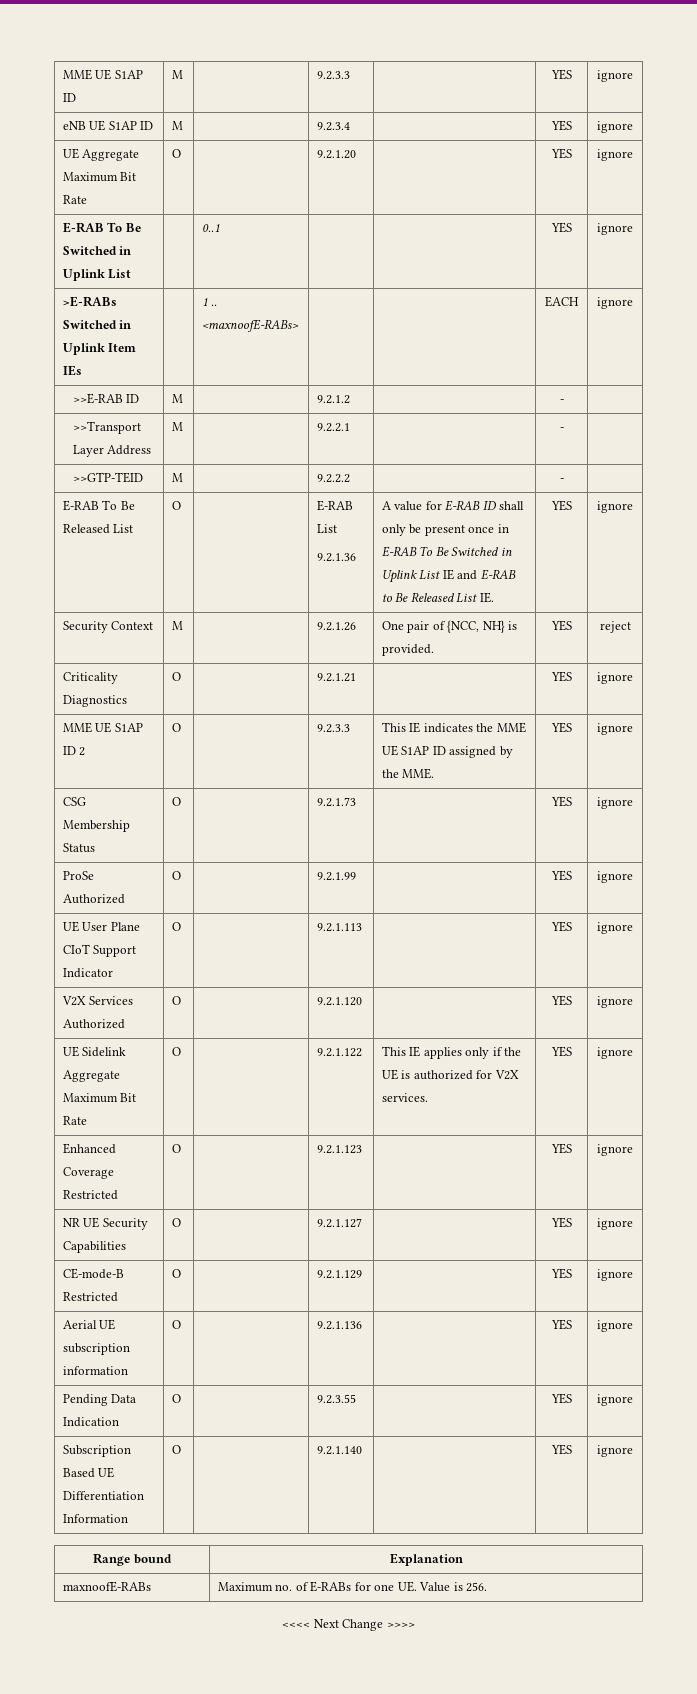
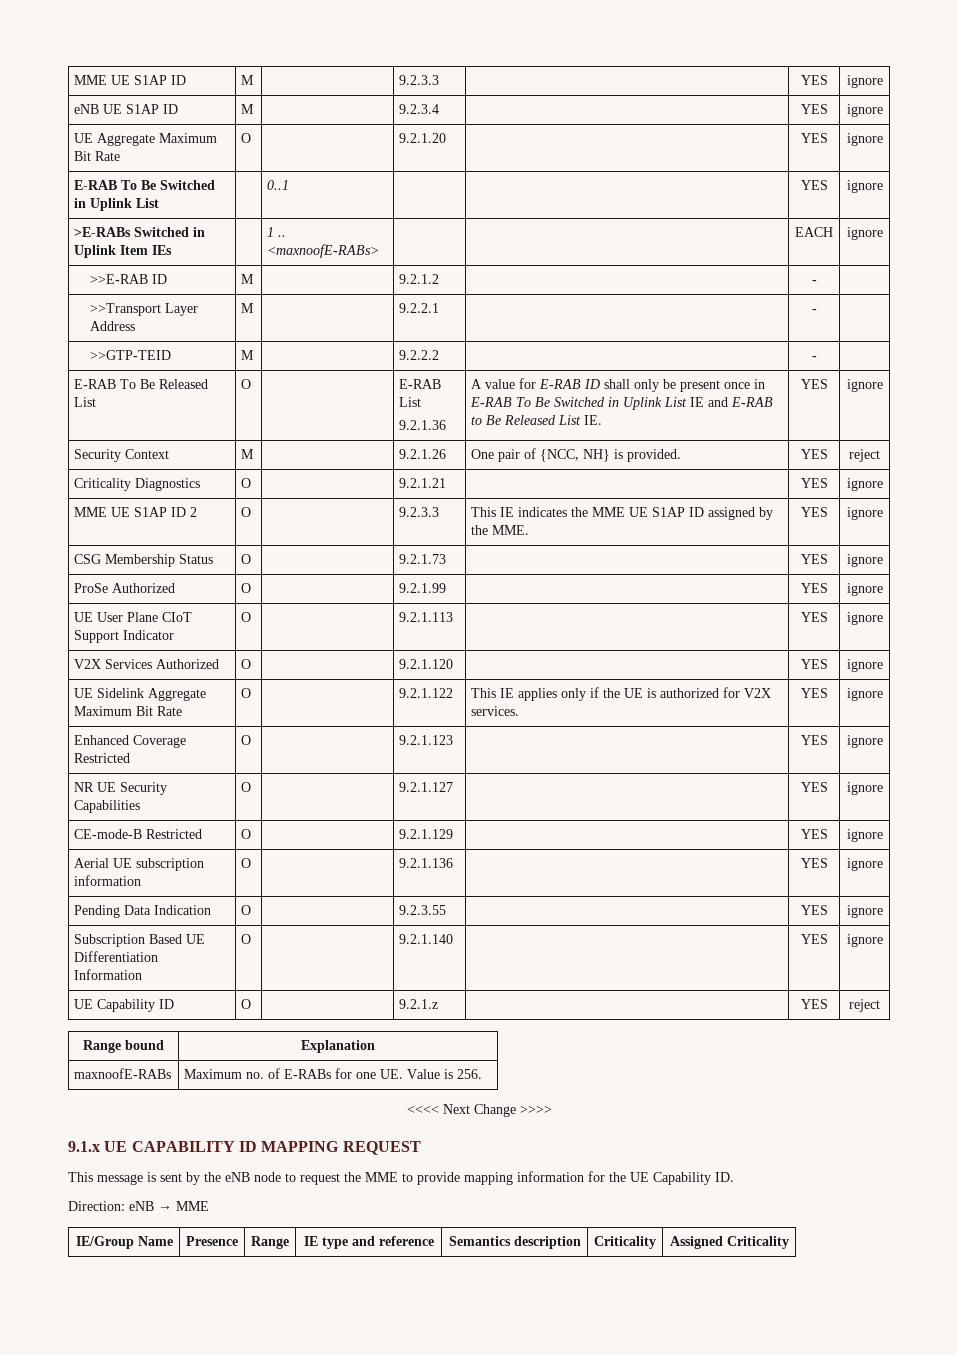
(633, 1451) none -> [74,999,175,1012] [241,999,252,1009] [399,999,439,1009] [800,999,828,1009] [849,999,880,1012] // UE Capability ID | O | | 9.2.1.z | | YES | reject
(415, 1625) none -> [68,1141,421,1155] [68,1171,734,1185] [68,1201,209,1211] [75,1236,173,1249] [186,1236,238,1246] [251,1236,289,1249] [303,1236,434,1249] [448,1236,581,1249] [594,1236,656,1249] [669,1236,789,1249] // 9.1.x UE CAPABILITY ID MAPPING REQUEST // This message is sent by the eNB node to request the MME to provide mapping information for the UE Capability ID. // Direction: eNB → MME // IE/Group Name | Presence | Range | IE type and reference | Semantics description | Criticality | Assigned Criticality

